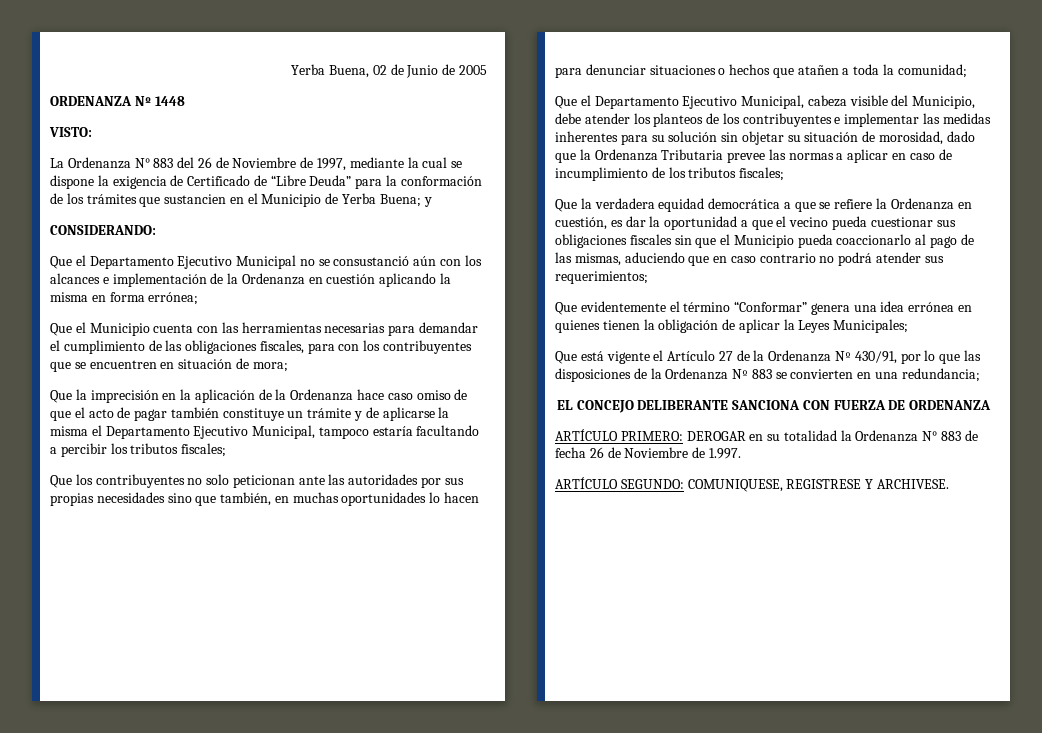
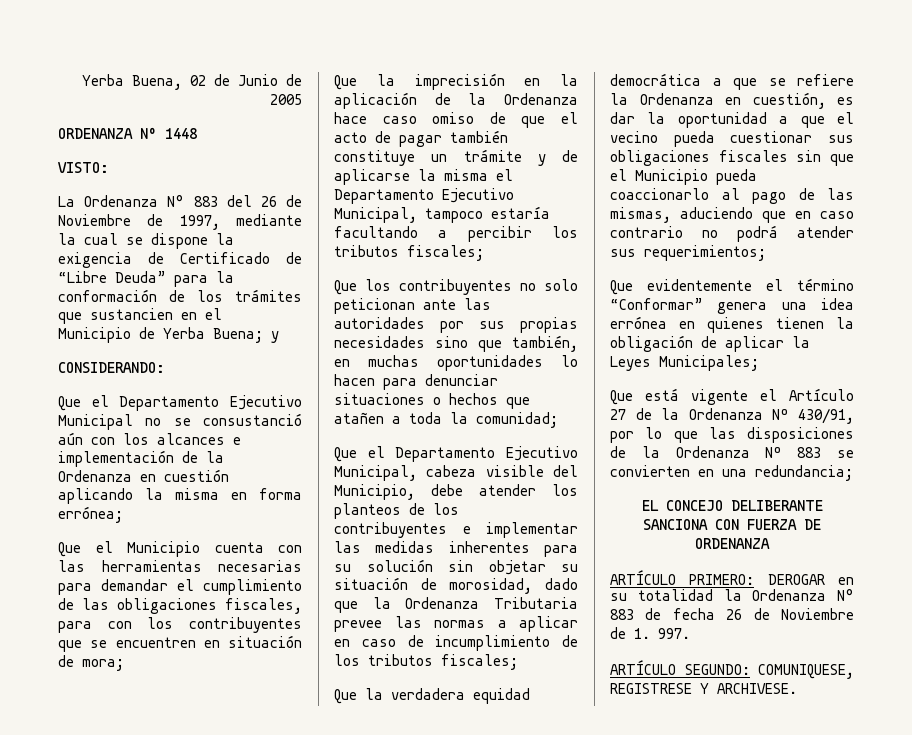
[708,448,741,459] 1.997. -> [634,628,690,639] 1. 997.

